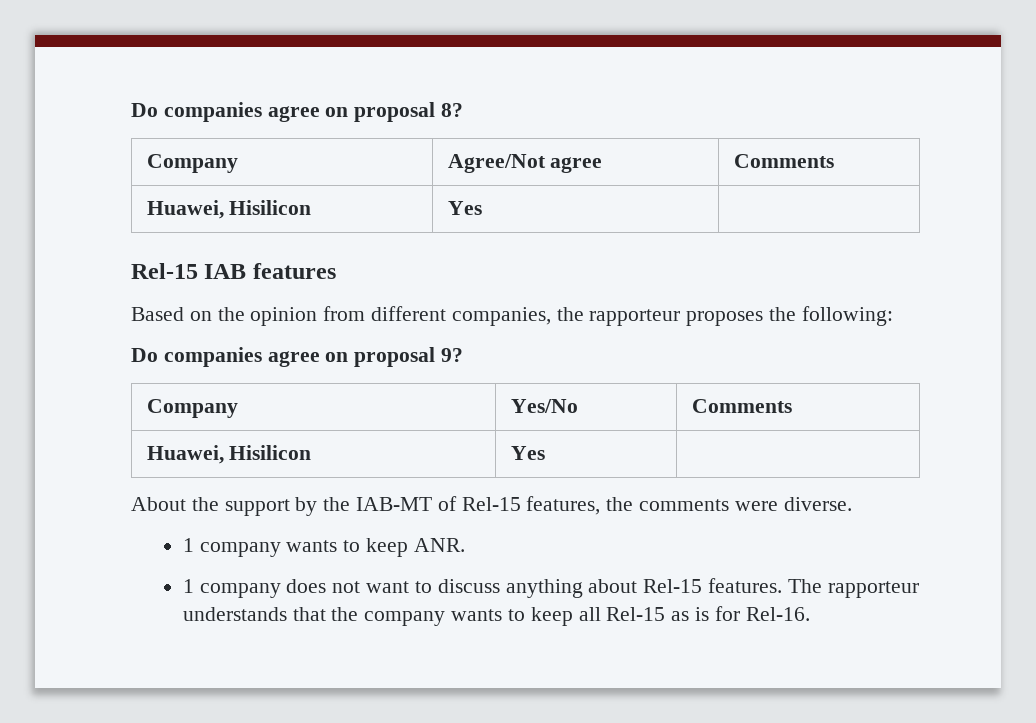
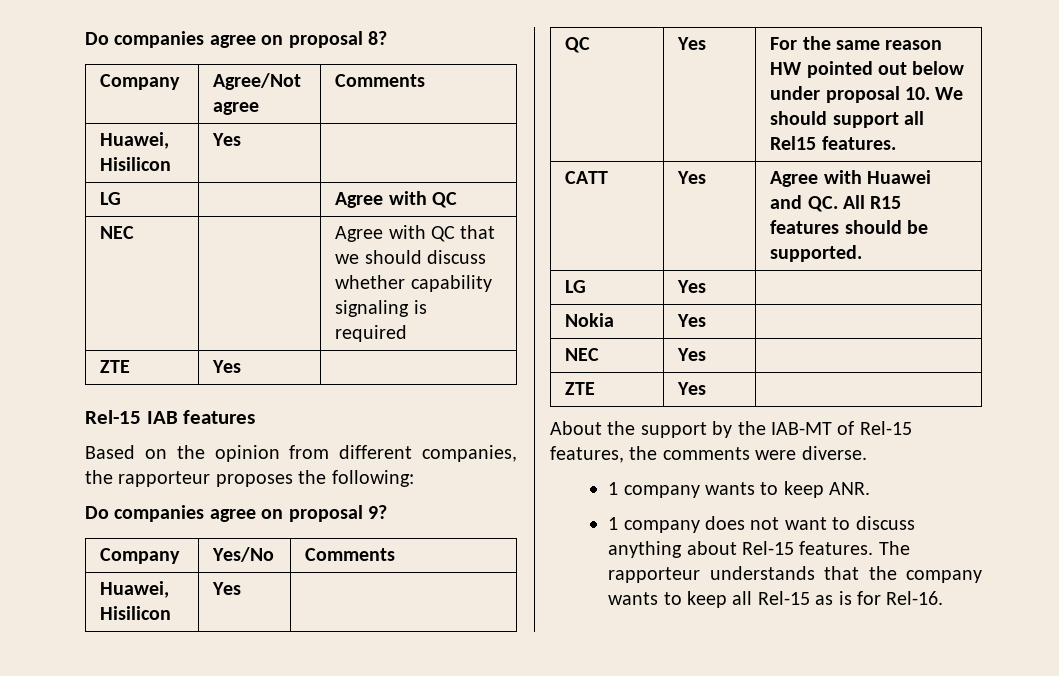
(482, 208) none -> [100,192,122,205] [335,191,458,208] [100,226,135,239] [335,225,496,242] [335,250,487,264] [335,275,492,292] [335,300,427,317] [335,325,408,342] [100,360,131,373] [212,360,242,373] // LG | | Agree with QC // NEC | | Agree with QC that we should discuss whether capability signaling is required // ZTE | Yes |
(545, 453) none -> [565,37,591,53] [677,37,707,50] [770,36,943,50] [770,61,965,78] [770,86,964,103] [770,111,925,128] [770,136,896,150] [565,171,609,184] [677,171,707,184] [770,170,932,187] [770,195,902,212] [770,220,929,234] [770,245,863,262] [565,280,587,293] [677,280,707,293] [565,313,615,327] [677,314,707,327] [565,348,600,361] [677,348,707,361] [565,382,596,395] [677,382,707,395] // QC | Yes | For the same reason HW pointed out below under proposal 10. We should support all Rel15 features. // CATT | Yes | Agree with Huawei and QC. All R15 features should be supported. // LG | Yes | // Nokia | Yes | // NEC | Yes | // ZTE | Yes |

